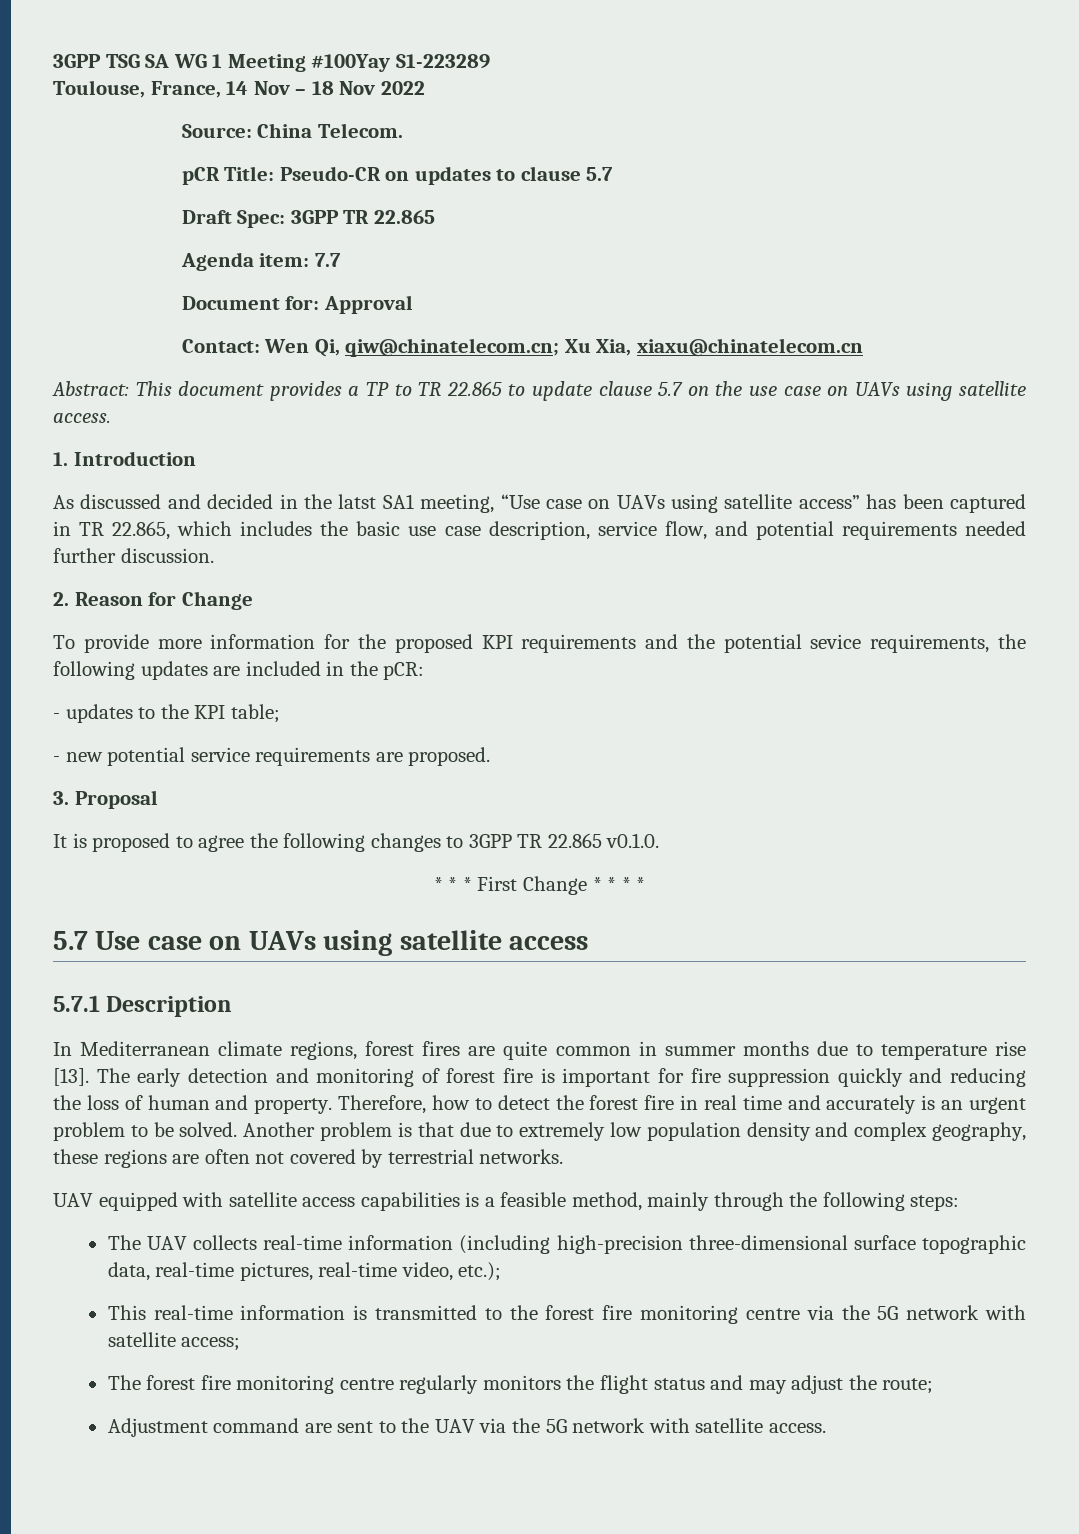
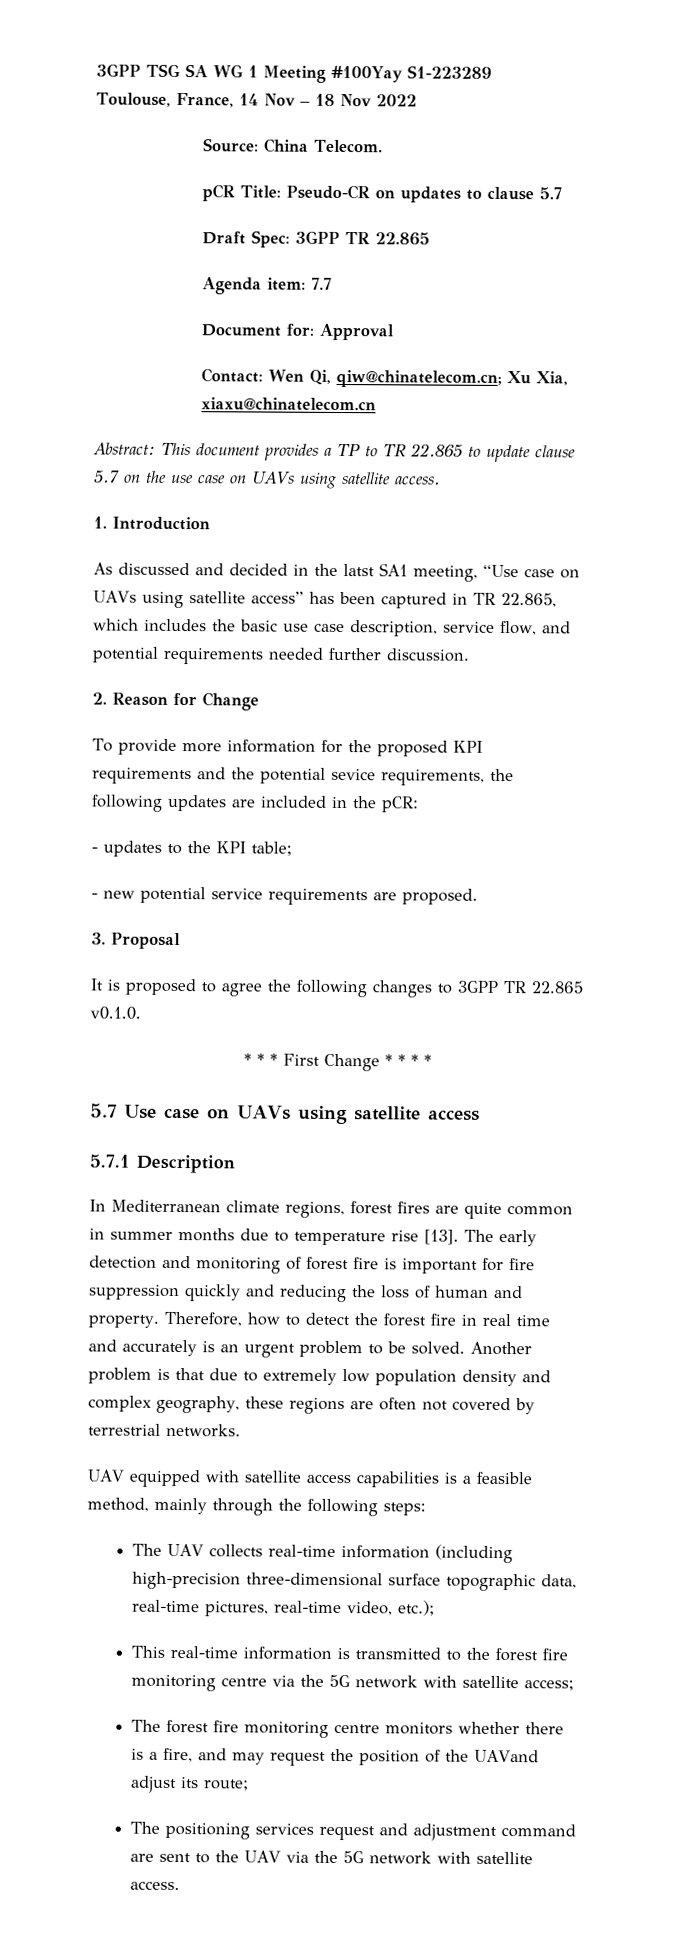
[399,1375,934,1394] [107,1418,208,1437] regularly monitors the flight status and may adjust the route; // Adjustment -> [384,1721,564,1735] [130,1747,539,1766] [130,1775,249,1794] [129,1821,497,1841] monitors whether there is a fire, and may request the position of the UAVand adjust its route; // The positioning services request and adjustment

